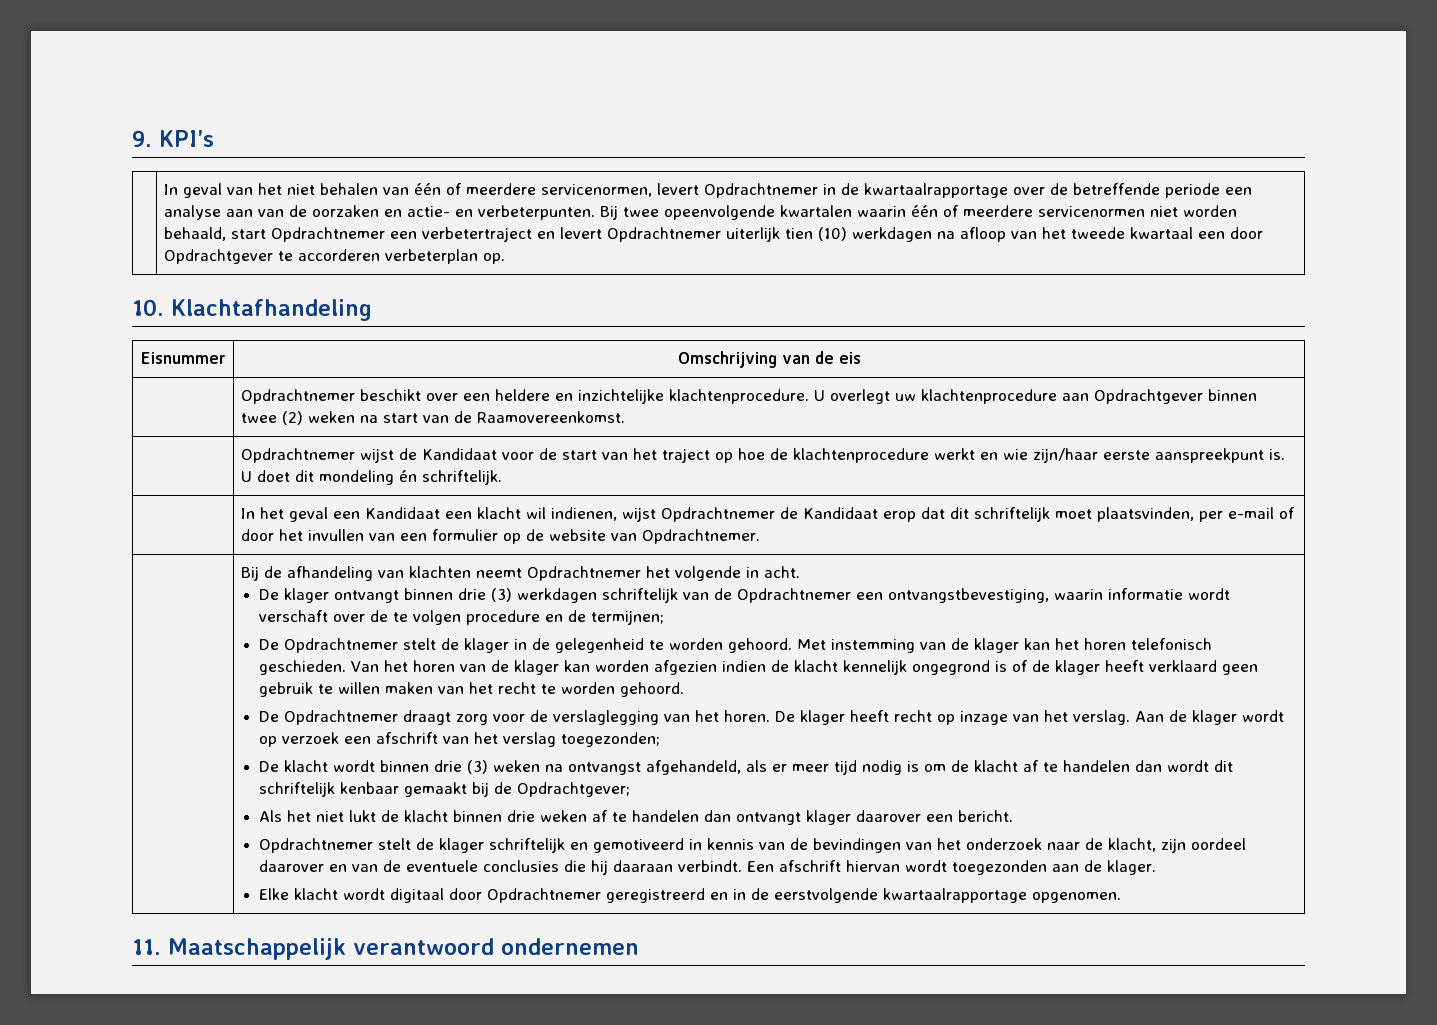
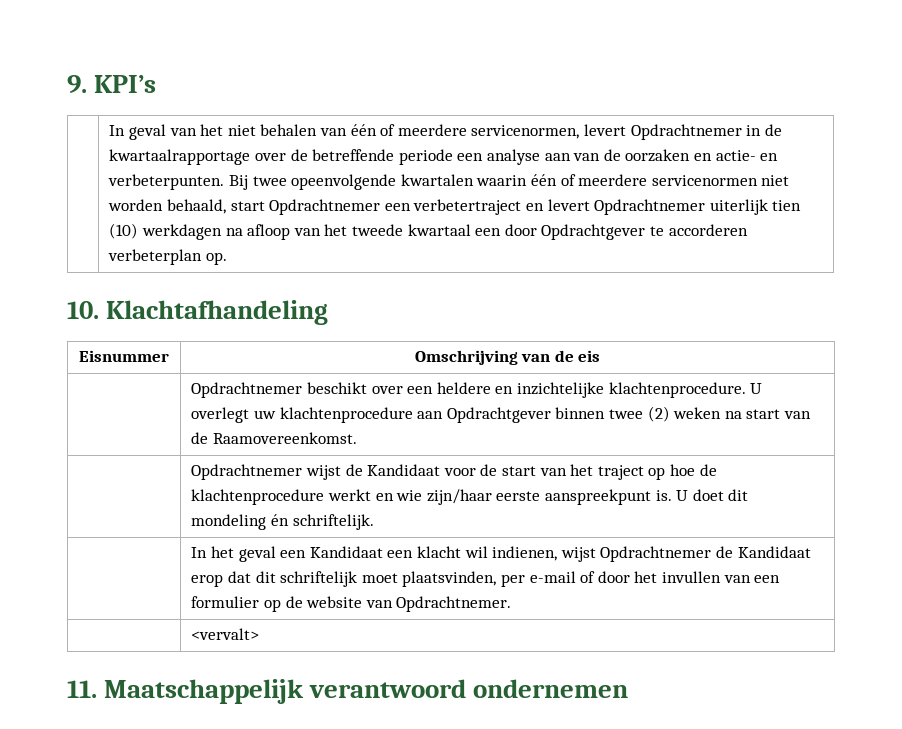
[240,566,800,581] [259,588,1231,603] [259,610,665,625] [259,638,1213,653] [259,660,1259,675] [259,682,685,697] [259,710,1285,725] [259,732,661,747] [259,760,1234,775] [259,782,631,797] [259,810,1014,825] [259,838,1247,853] [259,860,1157,875] [259,888,1122,903] Bij de afhandeling van klachten neemt Opdrachtnemer het volgende in acht. // De klager ontvangt binnen drie (3) werkdagen schriftelijk van de Opdrachtnemer een ontvangstbevestiging, waarin informatie wordt verschaft over de te volgen procedure en de termijnen; // De Opdrachtnemer stelt de klager in de gelegenheid te worden gehoord. Met instemming van de klager kan het horen telefonisch geschieden. Van het horen van de klager kan worden afgezien indien de klacht kennelijk ongegrond is of de klager heeft verklaard geen gebruik te willen maken van het recht te worden gehoord. // De Opdrachtnemer draagt zorg voor de verslaglegging van het horen. De klager heeft recht op inzage van het verslag. Aan de klager wordt op verzoek een afschrift van het verslag toegezonden; // De klacht wordt binnen drie (3) weken na ontvangst afgehandeld, als er meer tijd nodig is om de klacht af te handelen dan wordt dit schriftelijk kenbaar gemaakt bij de Opdrachtgever; // Als het niet lukt de klacht binnen drie weken af te handelen dan ontvangt klager daarover een bericht. // Opdrachtnemer stelt de klager schriftelijk en gemotiveerd in kennis van de bevindingen van het onderzoek naar de klacht, zijn oordeel daarover en van de eventuele conclusies die hij daaraan verbindt. Een afschrift hiervan wordt toegezonden aan de klager. // Elke klacht wordt digitaal door Opdrachtnemer geregistreerd en in de eerstvolgende kwartaalrapportage opgenomen. -> [191,628,260,640] <vervalt>

